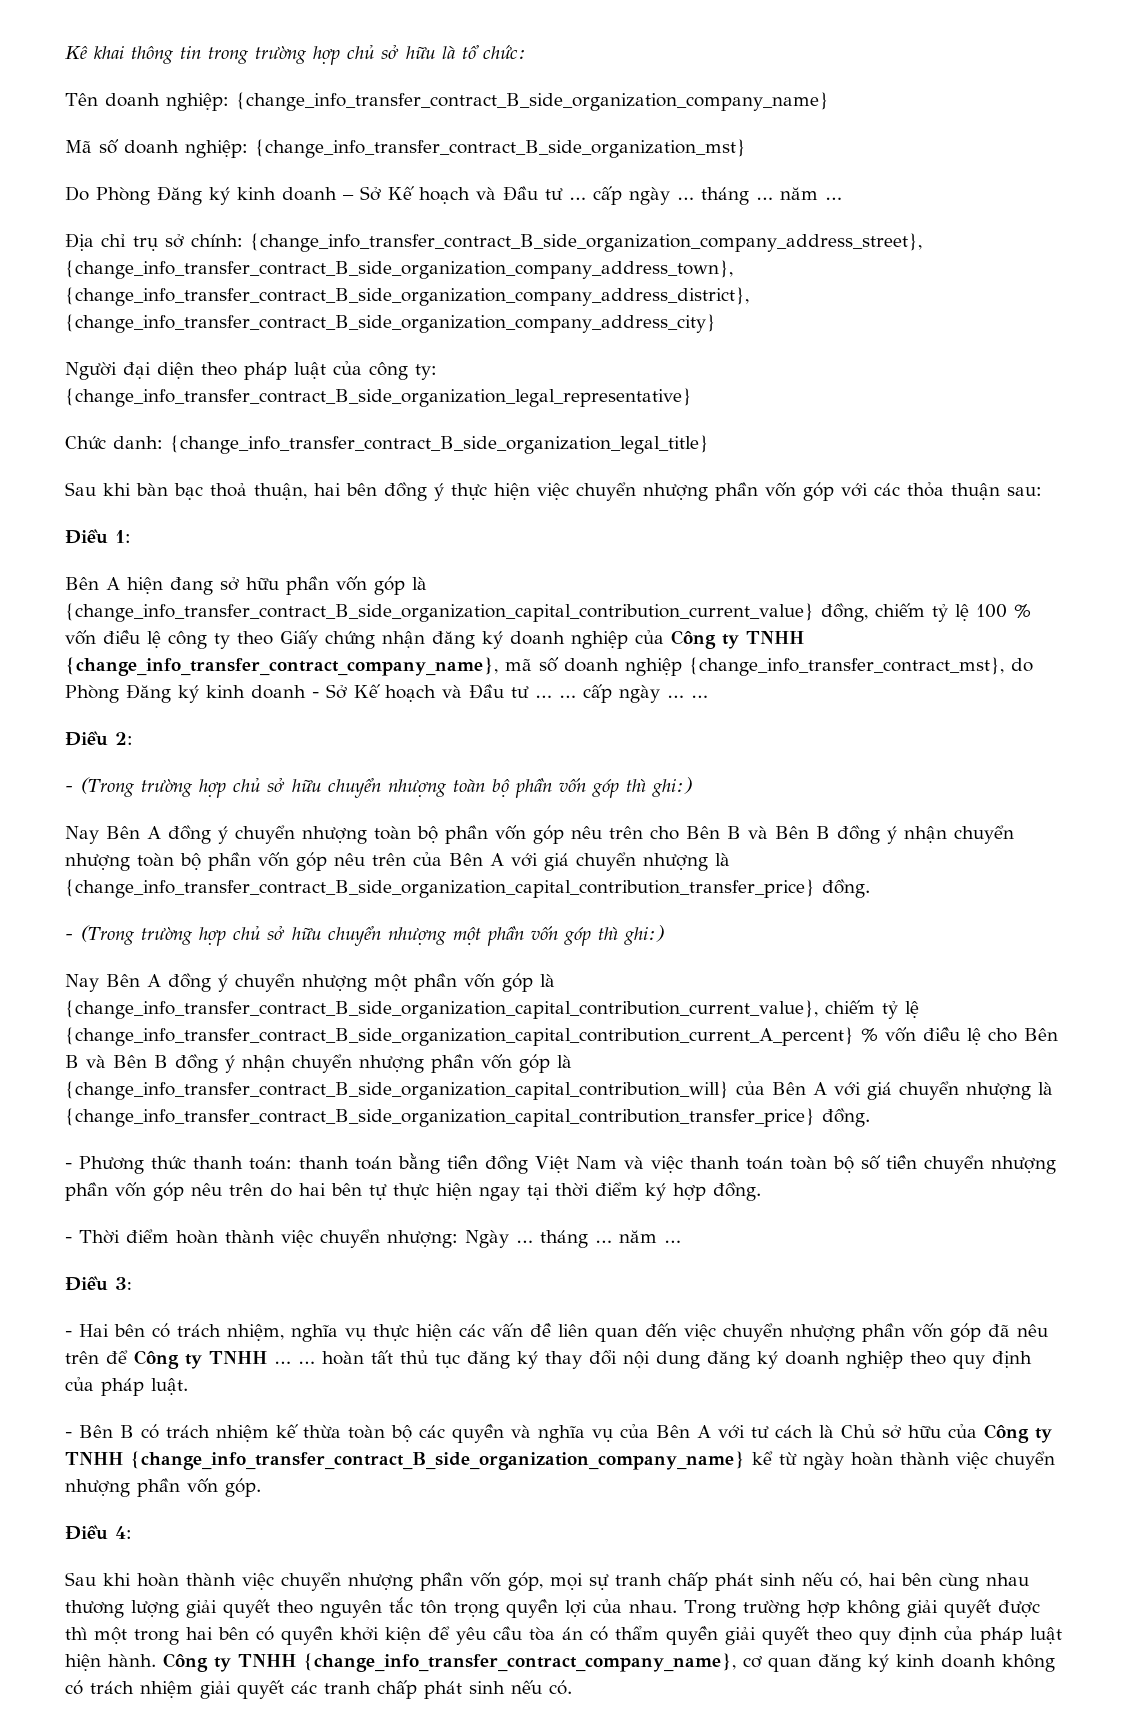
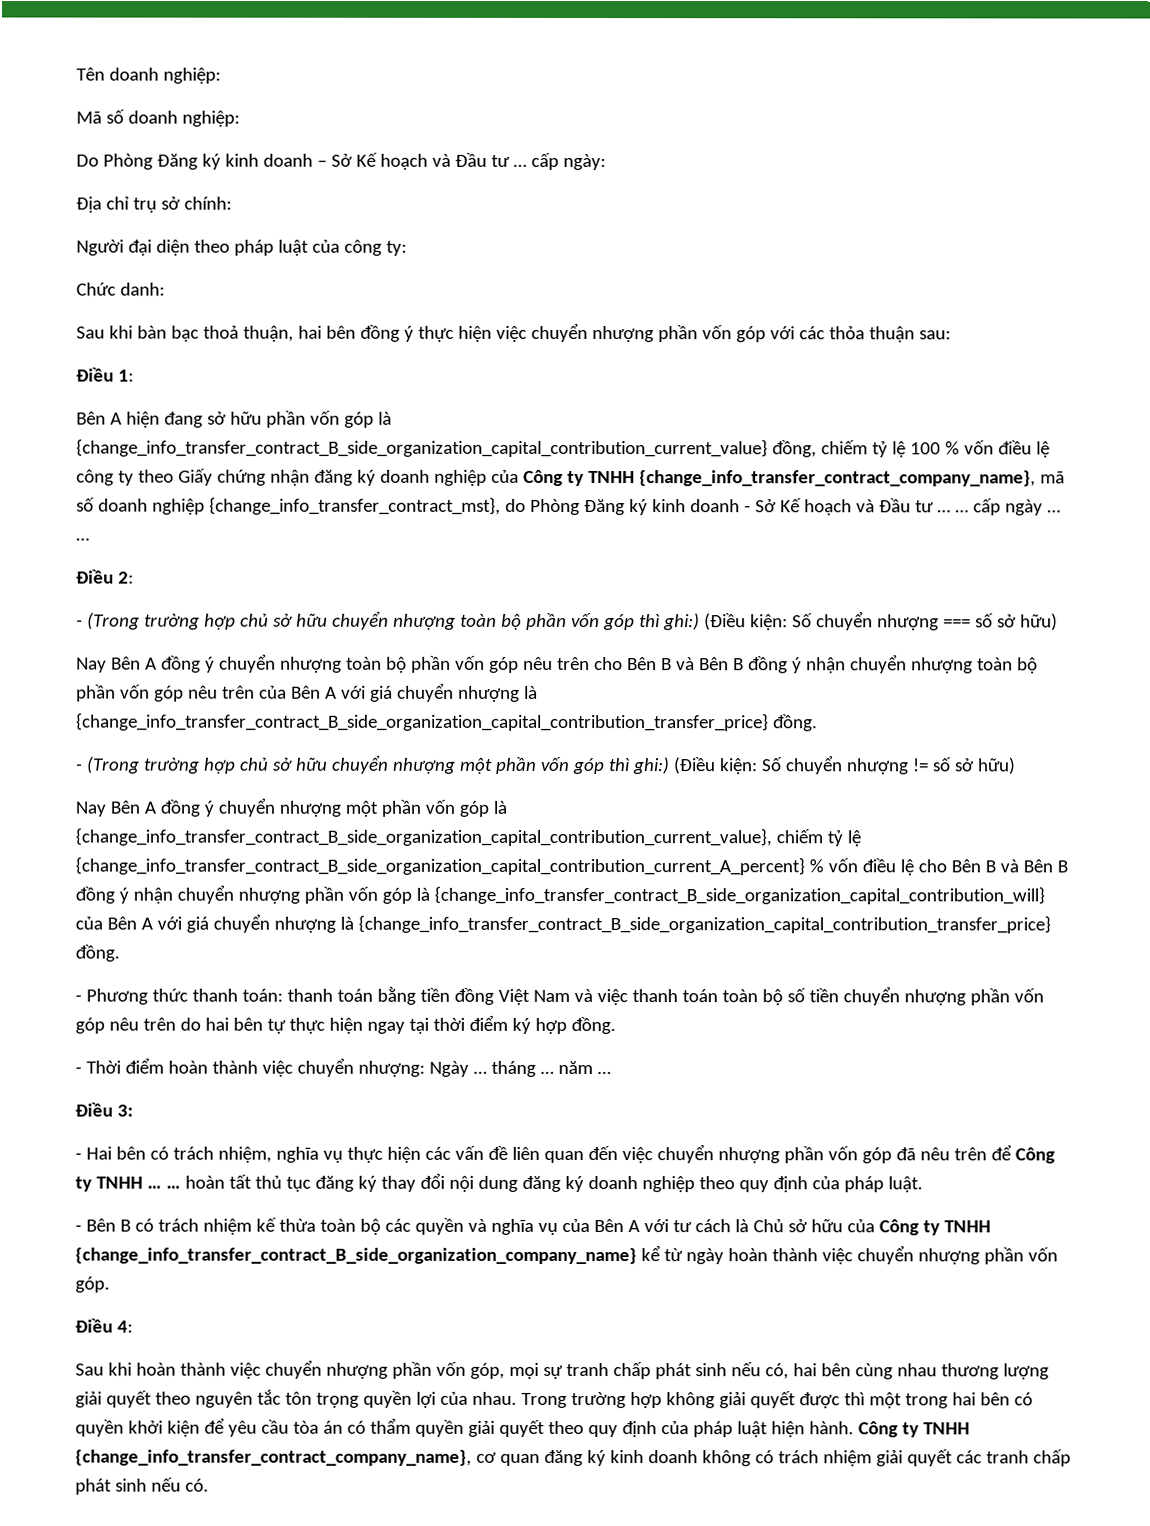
[65,45,526,65] Kê khai thông tin trong trường hợp chủ sở hữu là tổ chức: // -> (76, 74) none
[236,92,829,111] {change_info_transfer_contract_B_side_organization_company_name} -> (221, 75) none
[255,139,746,158] {change_info_transfer_contract_B_side_organization_mst} -> (240, 118) none
[629,187,842,205] ngày … tháng … năm … -> [562,153,606,171] ngày:
[250,233,922,252] [65,260,733,279] [65,287,749,306] [65,314,716,333] {change_info_transfer_contract_B_side_organization_company_address_street}, {change_info_transfer_contract_B_side_organization_company_address_town}, {change_info_transfer_contract_B_side_organization_company_address_district}, {change_info_transfer_contract_B_side_organization_company_address_city} -> (232, 203) none
[65,388,692,407] {change_info_transfer_contract_B_side_organization_legal_representative} -> (407, 248) none
[170,435,709,454] {change_info_transfer_contract_B_side_organization_legal_title} -> (165, 289) none
(692, 787) none -> [703,611,1058,631] (Điều kiện: Số chuyển nhượng === số sở hữu)
(664, 935) none -> [672,755,1016,775] (Điều kiện: Số chuyển nhượng != số sở hữu)

